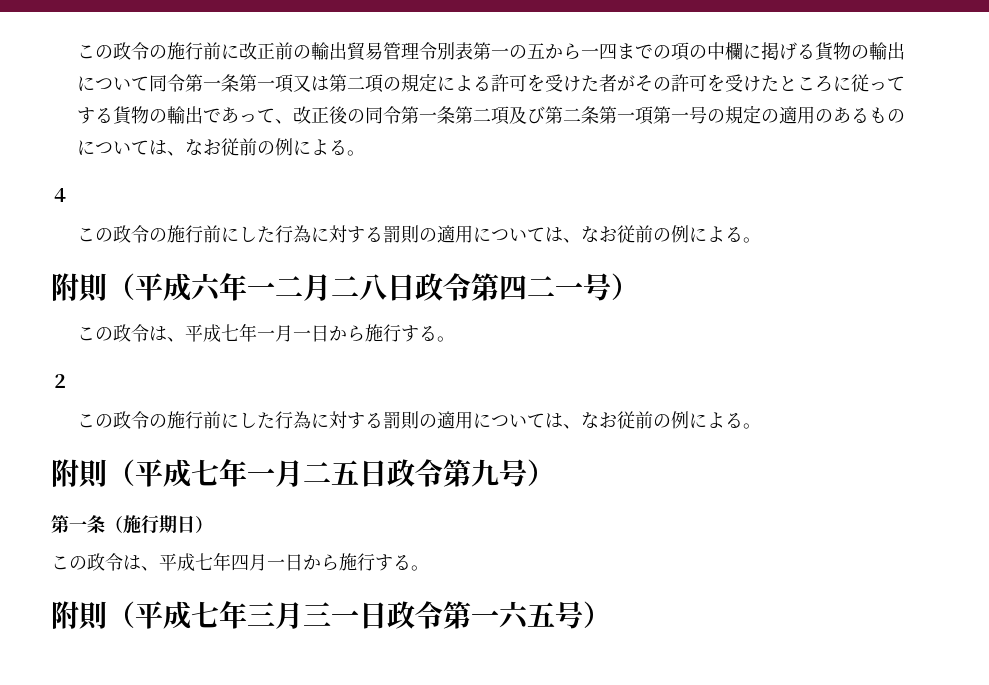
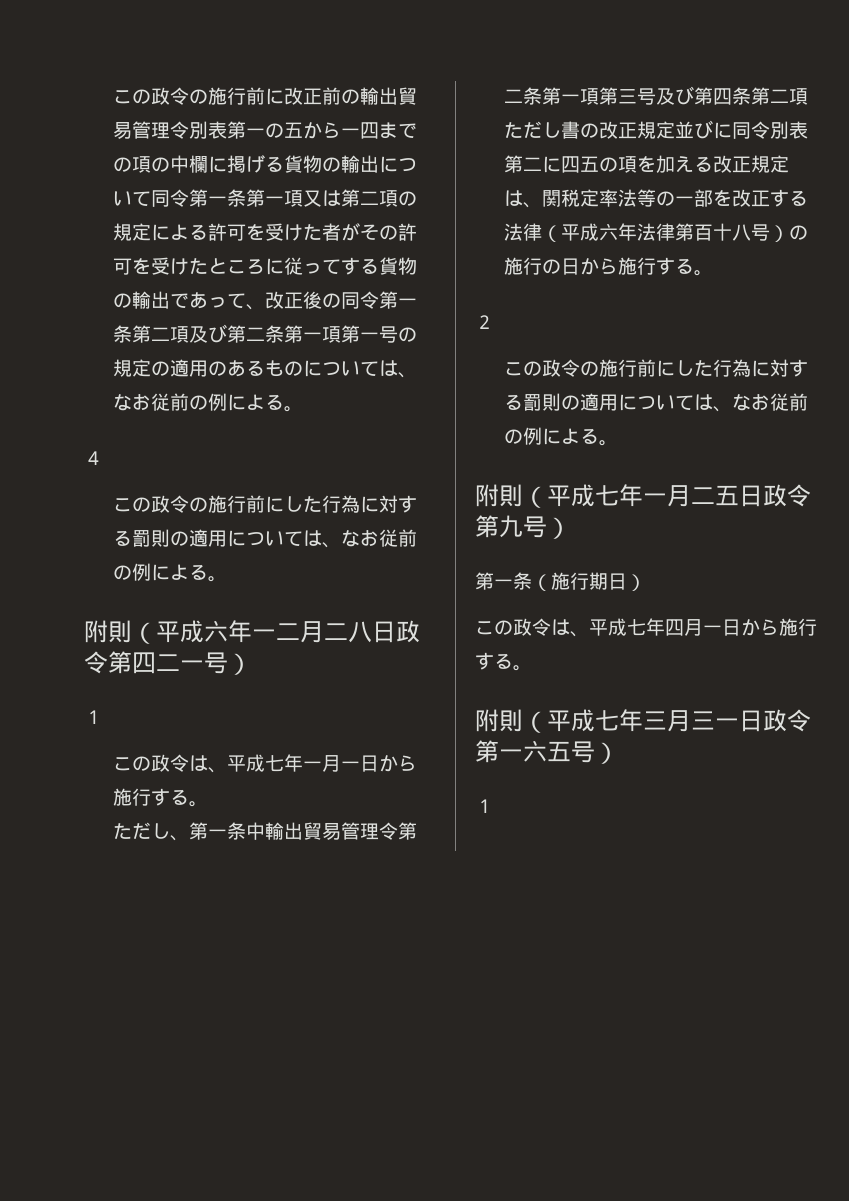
(639, 286) none -> [84,710,103,724] // １
(456, 339) none -> [112,822,417,841] [503,86,808,105] [503,120,808,139] [503,155,789,173] [503,189,808,208] [503,223,808,242] [503,257,713,276] // ただし、第一条中輸出貿易管理令第二条第一項第三号及び第四条第二項ただし書の改正規定並びに同令別表第二に四五の項を加える改正規定は、関税定率法等の一部を改正する法律（平成六年法律第百十八号）の施行の日から施行する。
(611, 614) none -> [475,799,494,813] // １

